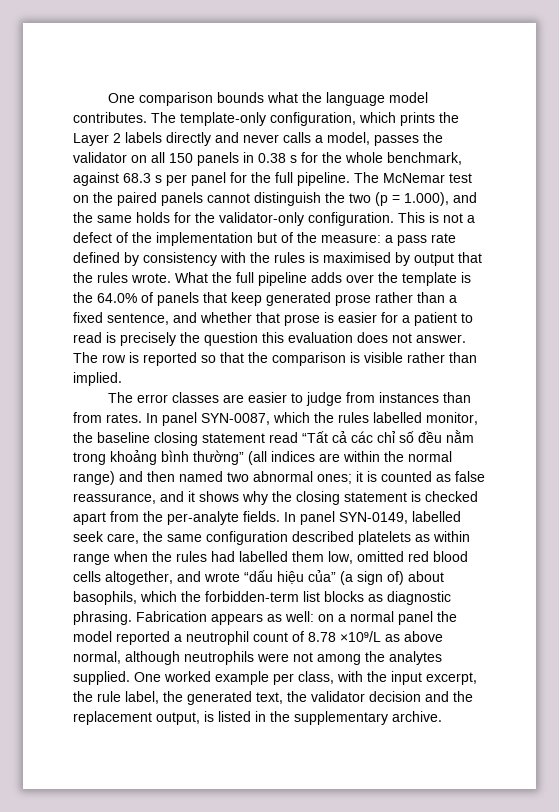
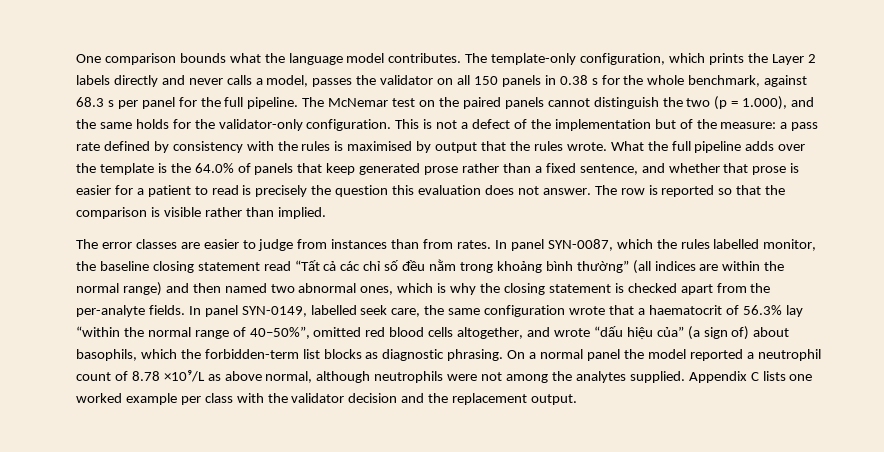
[317,471,485,484] [73,491,239,504] ones; it is counted as false reassurance, and it shows -> [360,283,447,295] ones, which is
[292,531,470,545] [73,551,353,565] described platelets as within range when the rules had labelled them low, -> [569,305,803,317] [76,326,310,339] wrote that a haematocrit of 56.3% lay “within the normal range of 40–50%”,
[136,611,334,625] Fabrication appears as well: on -> [507,350,526,359] On
[134,672,161,682] One -> [688,371,813,383] Appendix C lists one
[298,671,477,685] [73,691,307,705] class, with the input excerpt, the rule label, the generated text, the -> [204,393,288,403] class with the
[156,711,442,725] output, is listed in the supplementary archive. -> [531,394,578,405] output.

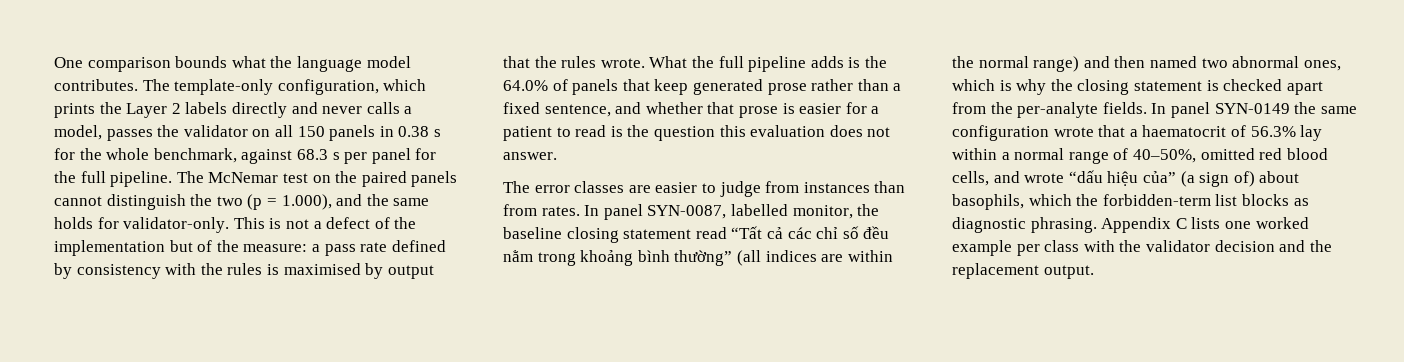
[194,119,392,131] the validator-only configuration. -> [123,217,230,233] validator-only.
[778,144,806,151] [76,163,154,175] over the template -> (844, 62) none
[255,185,308,197] precisely -> (623, 131) none
[594,185,786,197] [76,207,326,219] The row is reported so that the comparison is visible rather than implied. -> (557, 156) none
[616,239,710,249] which the rules -> (727, 212) none
[241,305,421,317] SYN-0149, labelled seek care, -> [1214,103,1290,114] SYN-0149
[76,326,144,337] “within the -> [952,148,1010,160] within a
[249,326,310,339] 40–50%”, -> [1132,149,1196,163] 40–50%,
[428,327,524,339] cells altogether, -> [952,171,989,186] cells,
[507,349,821,361] [76,370,685,383] On a normal panel the model reported a neutrophil count of 8.78 ×10⁹/L as above normal, although neutrophils were not among the analytes supplied. -> (1097, 225) none

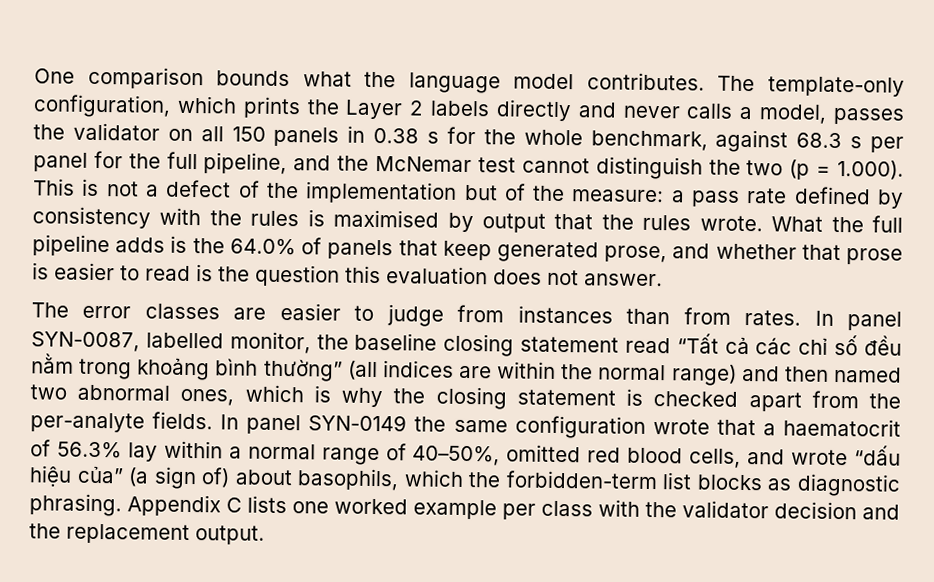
[110,171,458,187] pipeline. The McNemar test on the paired panels -> [203,152,516,175] pipeline, and the McNemar test
[281,194,430,210] [54,217,230,233] 1.000), and the same holds for validator-only. -> [837,160,905,180] 1.000).
[767,79,902,95] [503,102,611,117] prose rather than a fixed sentence, -> [604,245,668,263] prose,
[845,102,880,114] [503,126,552,141] for a patient -> (115, 271) none

